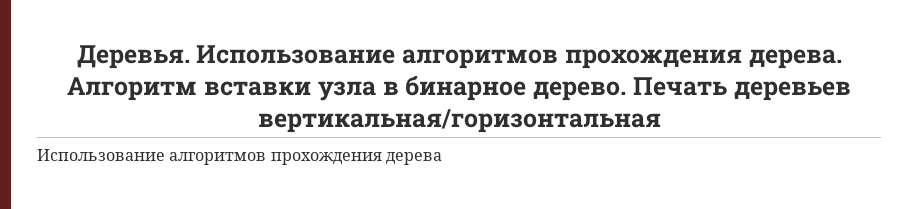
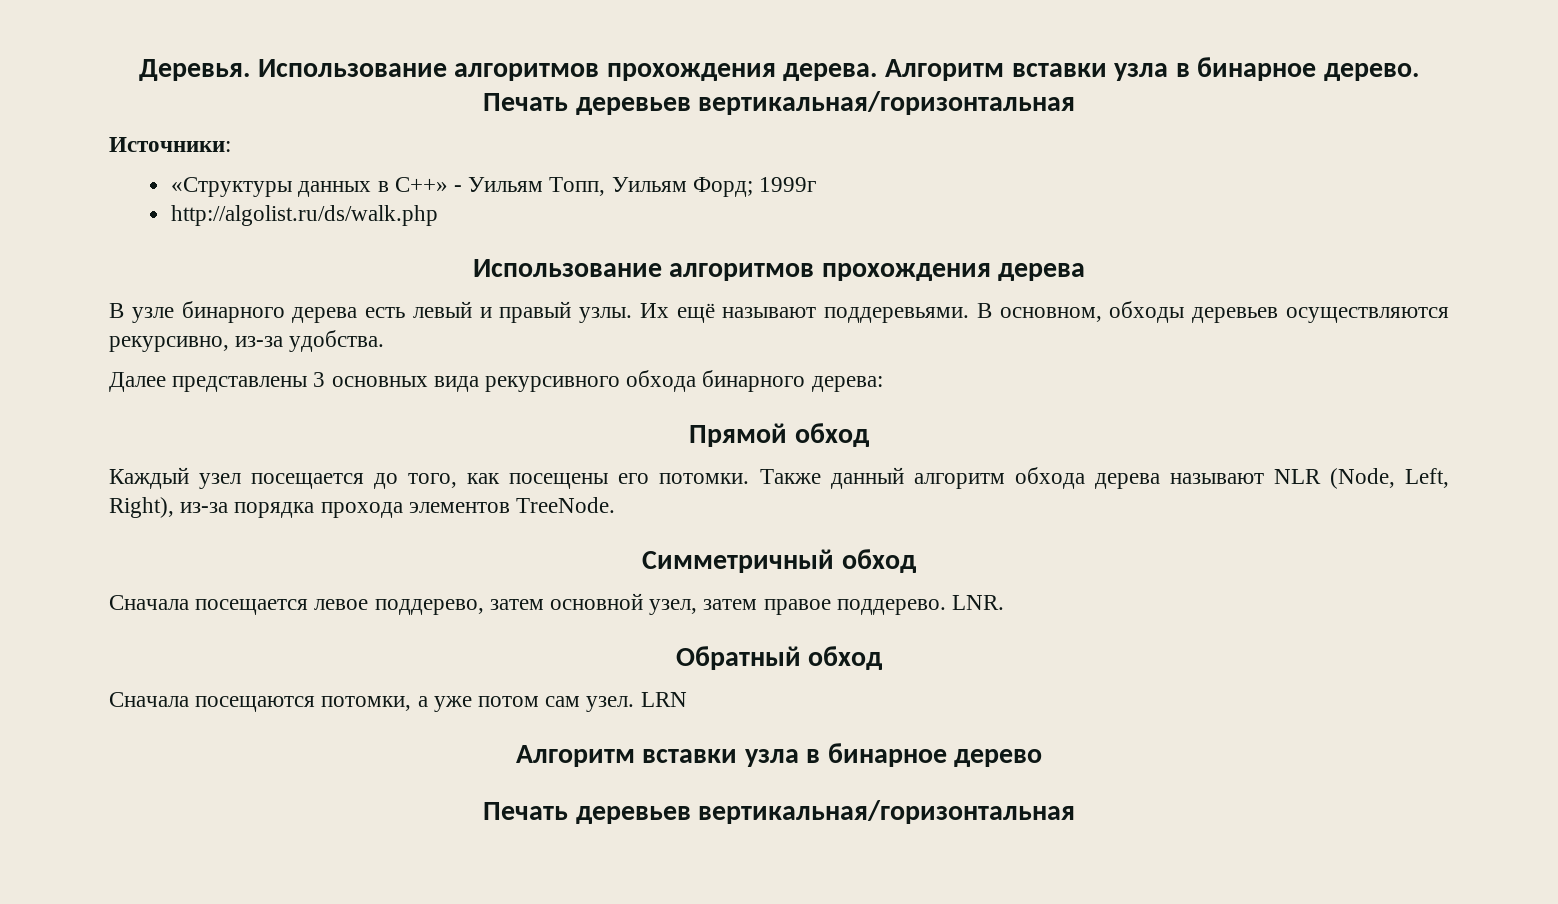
[37,149,442,165] Использование алгоритмов прохождения дерева -> [109,137,231,152] [171,177,817,197] [171,205,439,226] [472,259,1086,281] [109,301,1449,323] [109,330,385,352] [109,370,883,392] [689,423,869,447] [109,467,1449,489] [109,497,616,518] [642,549,916,573] [109,593,1005,615] [675,646,883,670] [109,692,687,712] [515,743,1043,767] [482,800,1076,824] Источники: // «Структуры данных в C++» - Уильям Топп, Уильям Форд; 1999г // http://algolist.ru/ds/walk.php // Использование алгоритмов прохождения дерева // В узле бинарного дерева есть левый и правый узлы. Их ещё называют поддеревьями. В основном, обходы деревьев осуществляются рекурсивно, из-за удобства. // Далее представлены 3 основных вида рекурсивного обхода бинарного дерева: // Прямой обход // Каждый узел посещается до того, как посещены его потомки. Также данный алгоритм обхода дерева называют NLR (Node, Left, Right), из-за порядка прохода элементов TreeNode. // Симметричный обход // Сначала посещается левое поддерево, затем основной узел, затем правое поддерево. LNR. // Обратный обход // Сначала посещаются потомки, а уже потом сам узел. LRN // Алгоритм вставки узла в бинарное дерево // Печать деревьев вертикальная/горизонтальная

